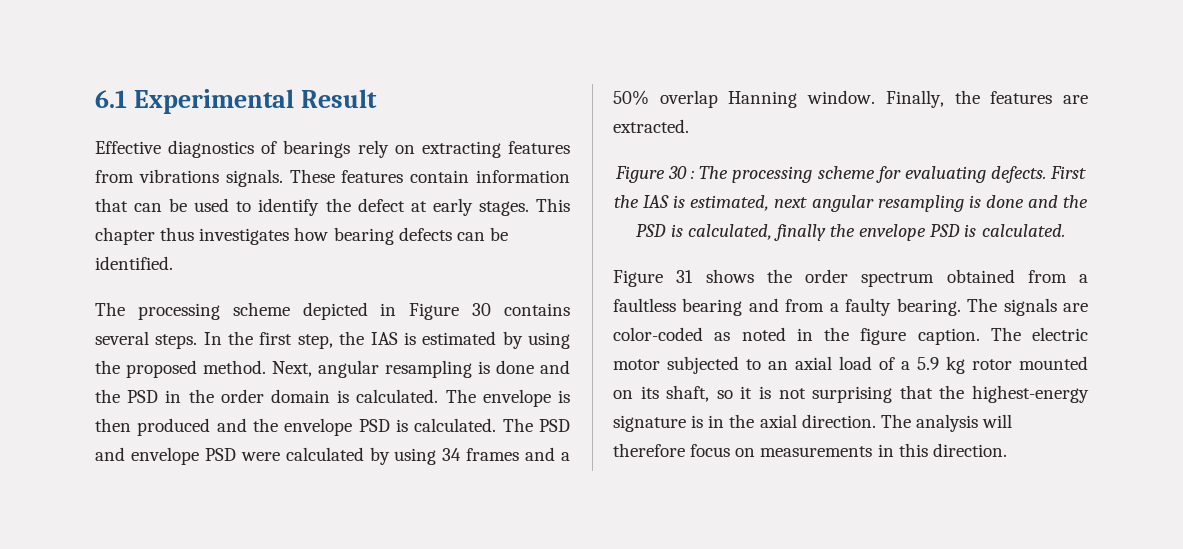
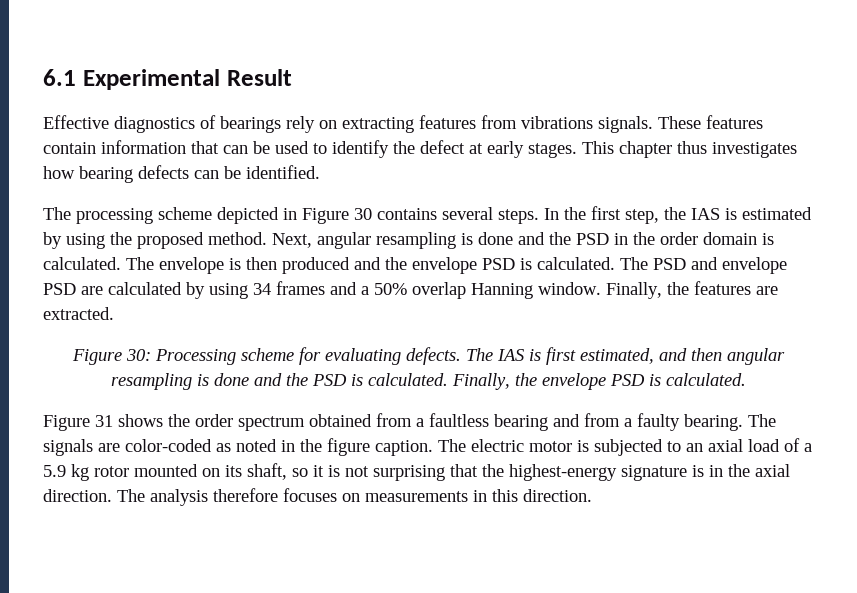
[240,452,280,461] were -> [81,286,103,295] are
[668,166,1087,183] [613,195,808,211] 30 : The processing scheme for evaluating defects. First the IAS is estimated, next -> [126,347,722,365] 30: Processing scheme for evaluating defects. The IAS is first estimated, and then
[687,224,826,241] calculated, finally -> [368,373,510,390] calculated. Finally,
(660, 364) none -> [577,440,589,452] is
[982,414,1013,428] [613,443,731,457] will therefore focus -> [213,488,337,502] therefore focuses

